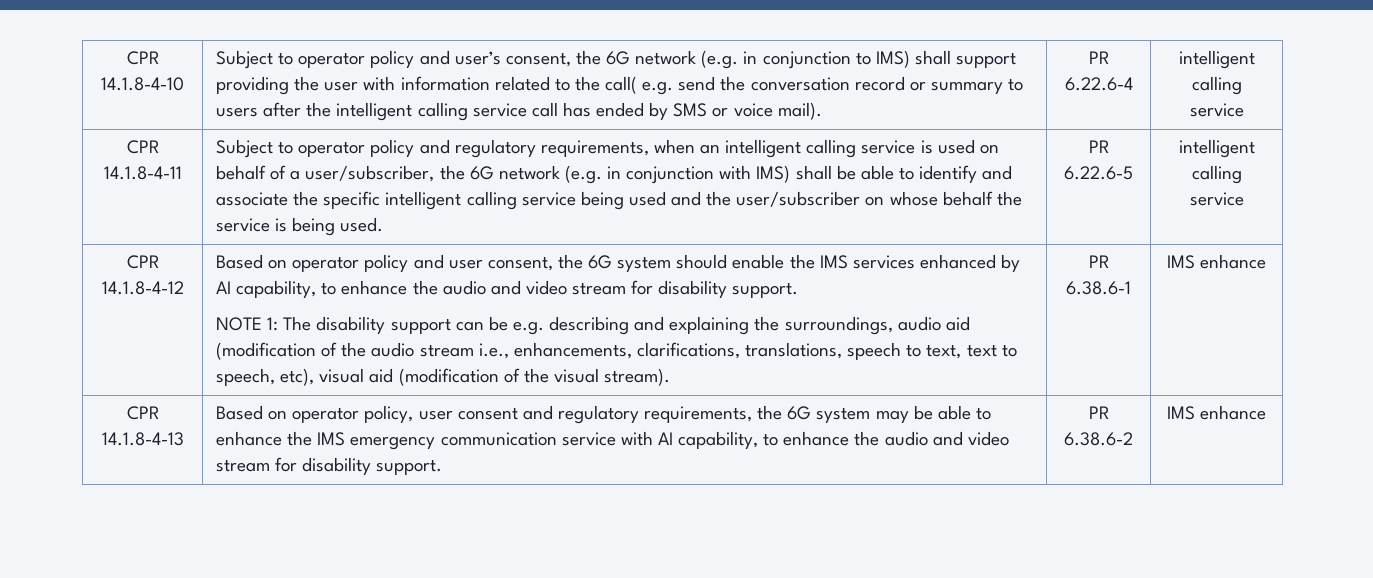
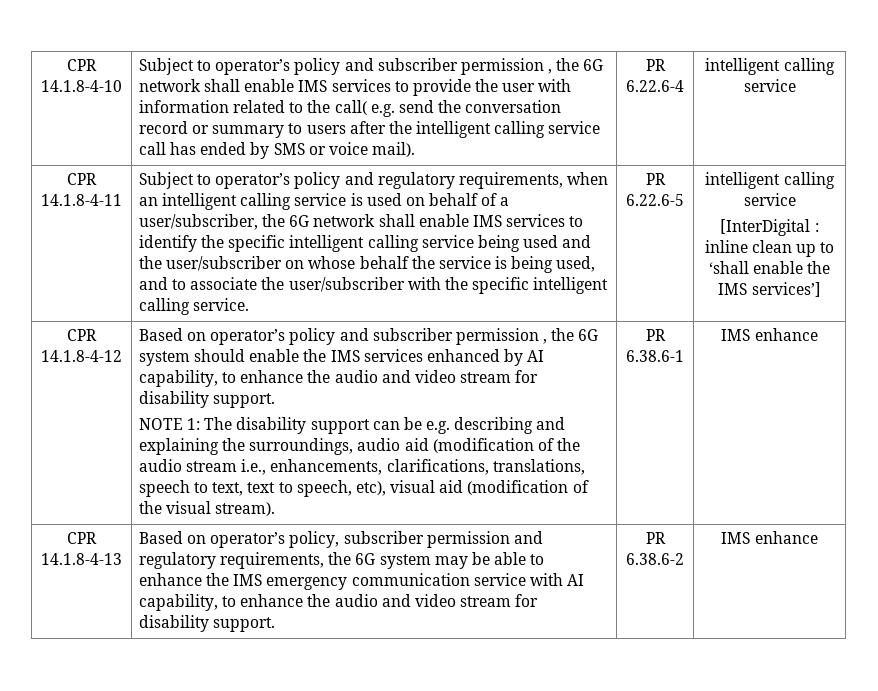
[298,50,1017,69] [215,76,289,95] operator policy and user’s consent, the 6G network (e.g. in conjunction to IMS) shall support providing -> [215,58,604,75] [138,79,471,96] operator’s policy and subscriber permission , the 6G network shall enable IMS services to provide
[298,142,366,157] operator -> [215,173,291,189] operator’s
[564,165,1013,184] [215,192,288,206] (e.g. in conjunction with IMS) shall be able to identify and associate -> [378,214,584,227] [138,235,197,252] shall enable IMS services to identify
[340,217,384,232] used. -> [556,256,596,272] [138,277,609,294] [138,298,249,315] used, and to associate the user/subscriber with the specific intelligent calling service.
(1244, 199) none -> [720,219,819,236] [704,240,835,257] [708,261,831,274] [718,282,821,297] // [InterDigital : inline clean up to ‘shall enable the IMS services’]
[292,254,553,272] operator policy and user consent, -> [210,328,548,345] operator’s policy and subscriber permission ,
[292,405,518,423] operator policy, user consent -> [210,531,510,548] operator’s policy, subscriber permission

